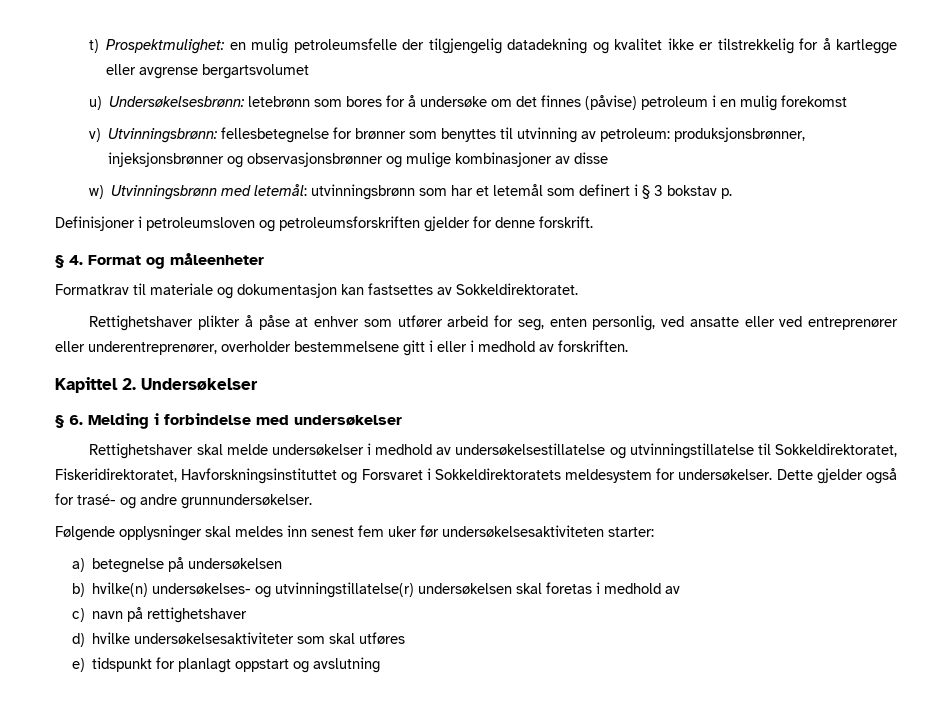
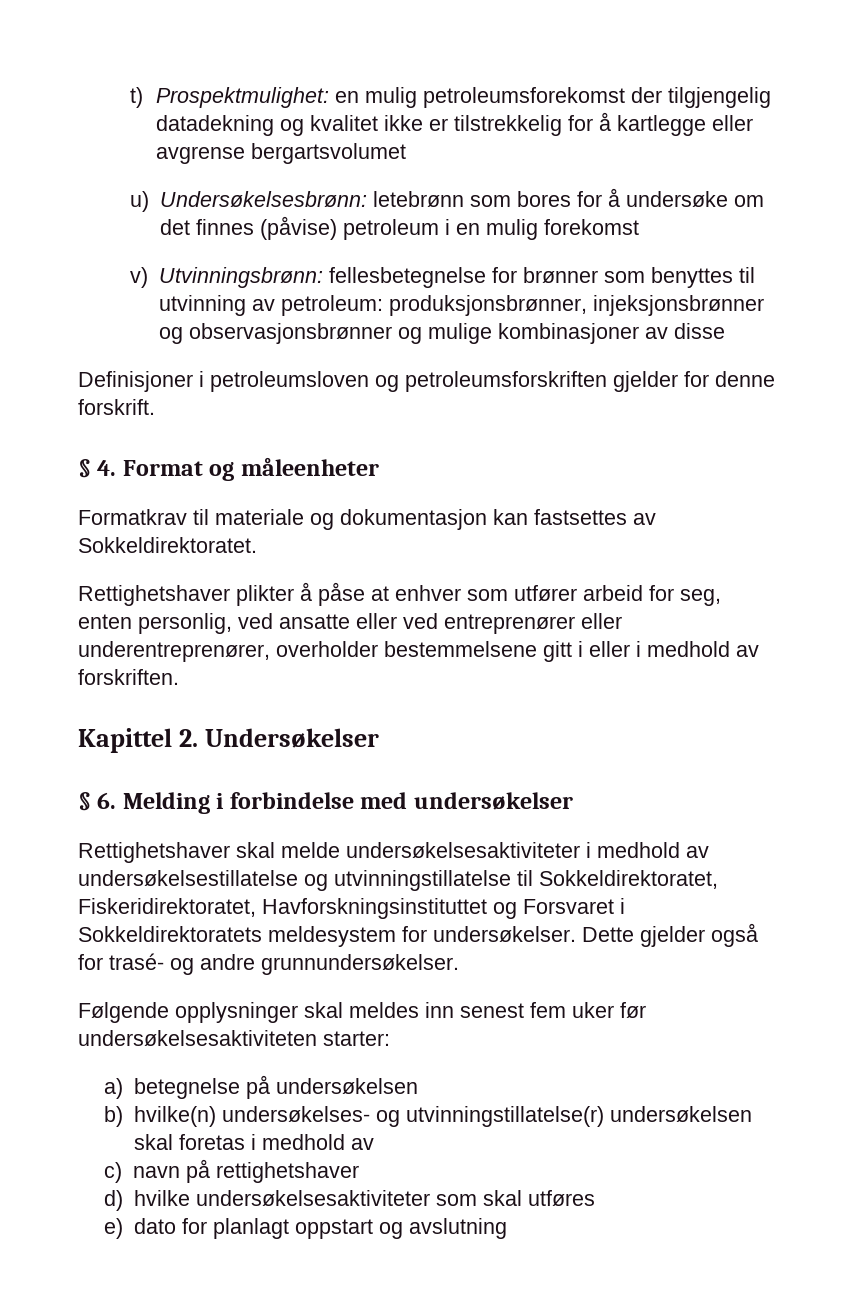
[293,38,397,53] petroleumsfelle -> [422,87,625,108] petroleumsforekomst
[88,184,733,200] // w) Utvinningsbrønn med letemål: utvinningsbrønn som har et letemål som definert i § 3 bokstav p. -> (725, 331) none
[271,444,364,455] undersøkelser -> [346,842,580,858] undersøkelsesaktiviteter
[92,657,153,672] tidspunkt -> [133,1218,176,1234] dato

